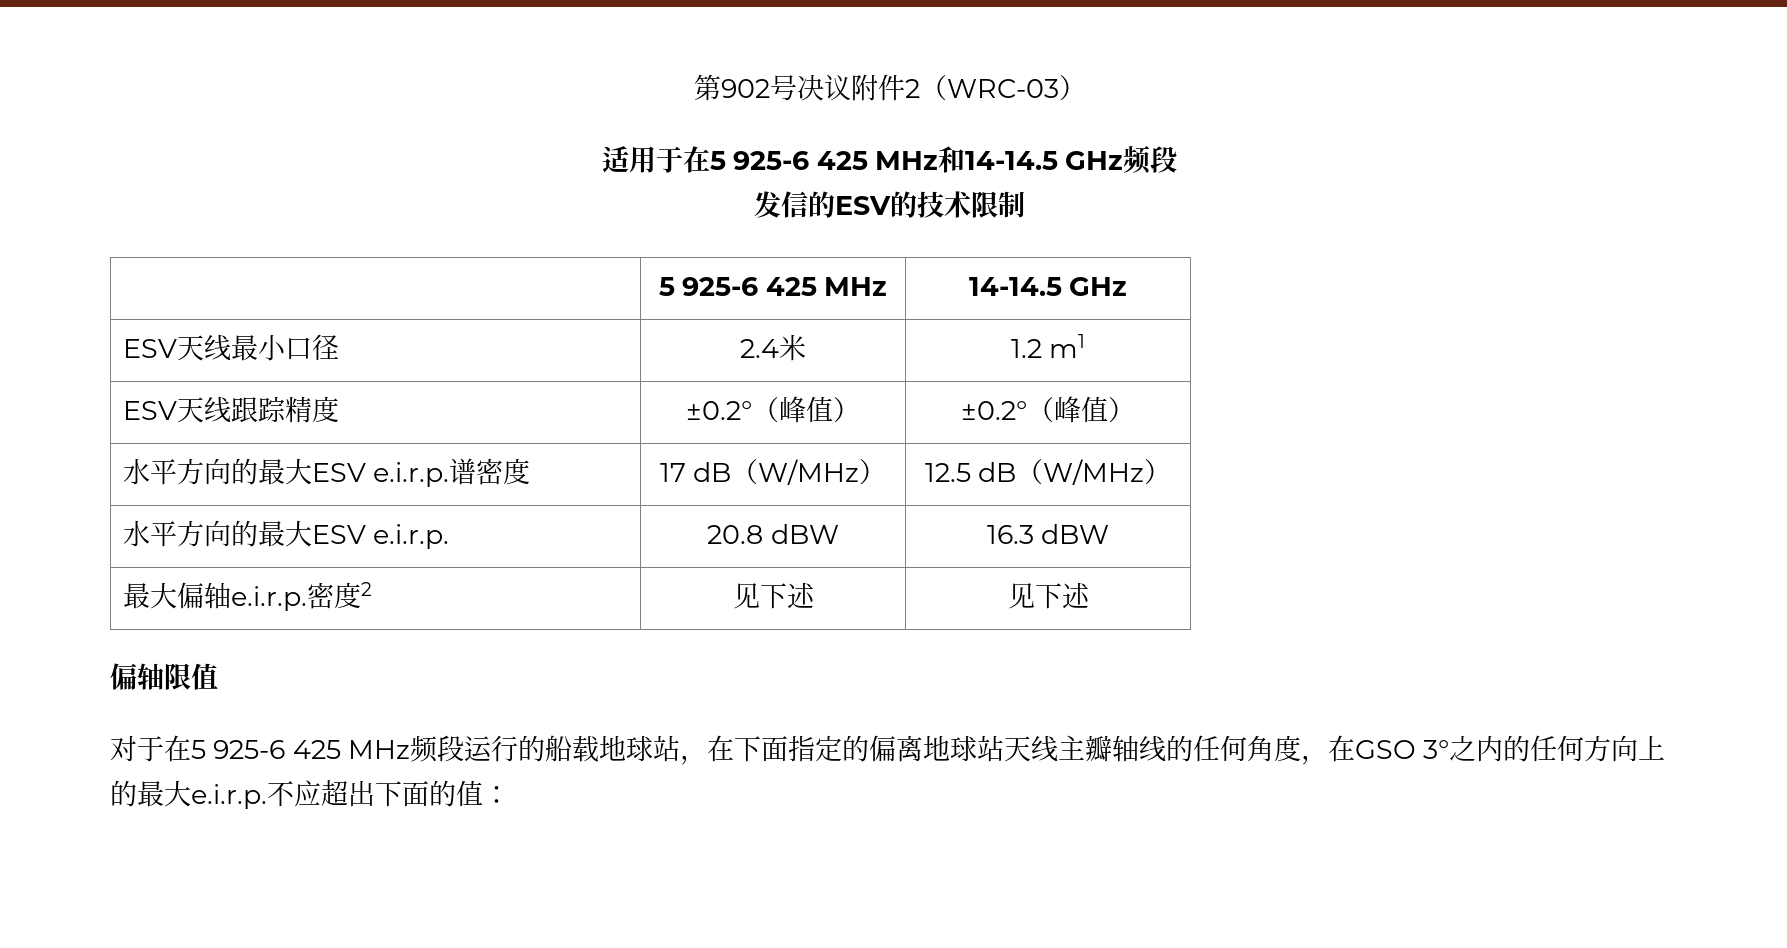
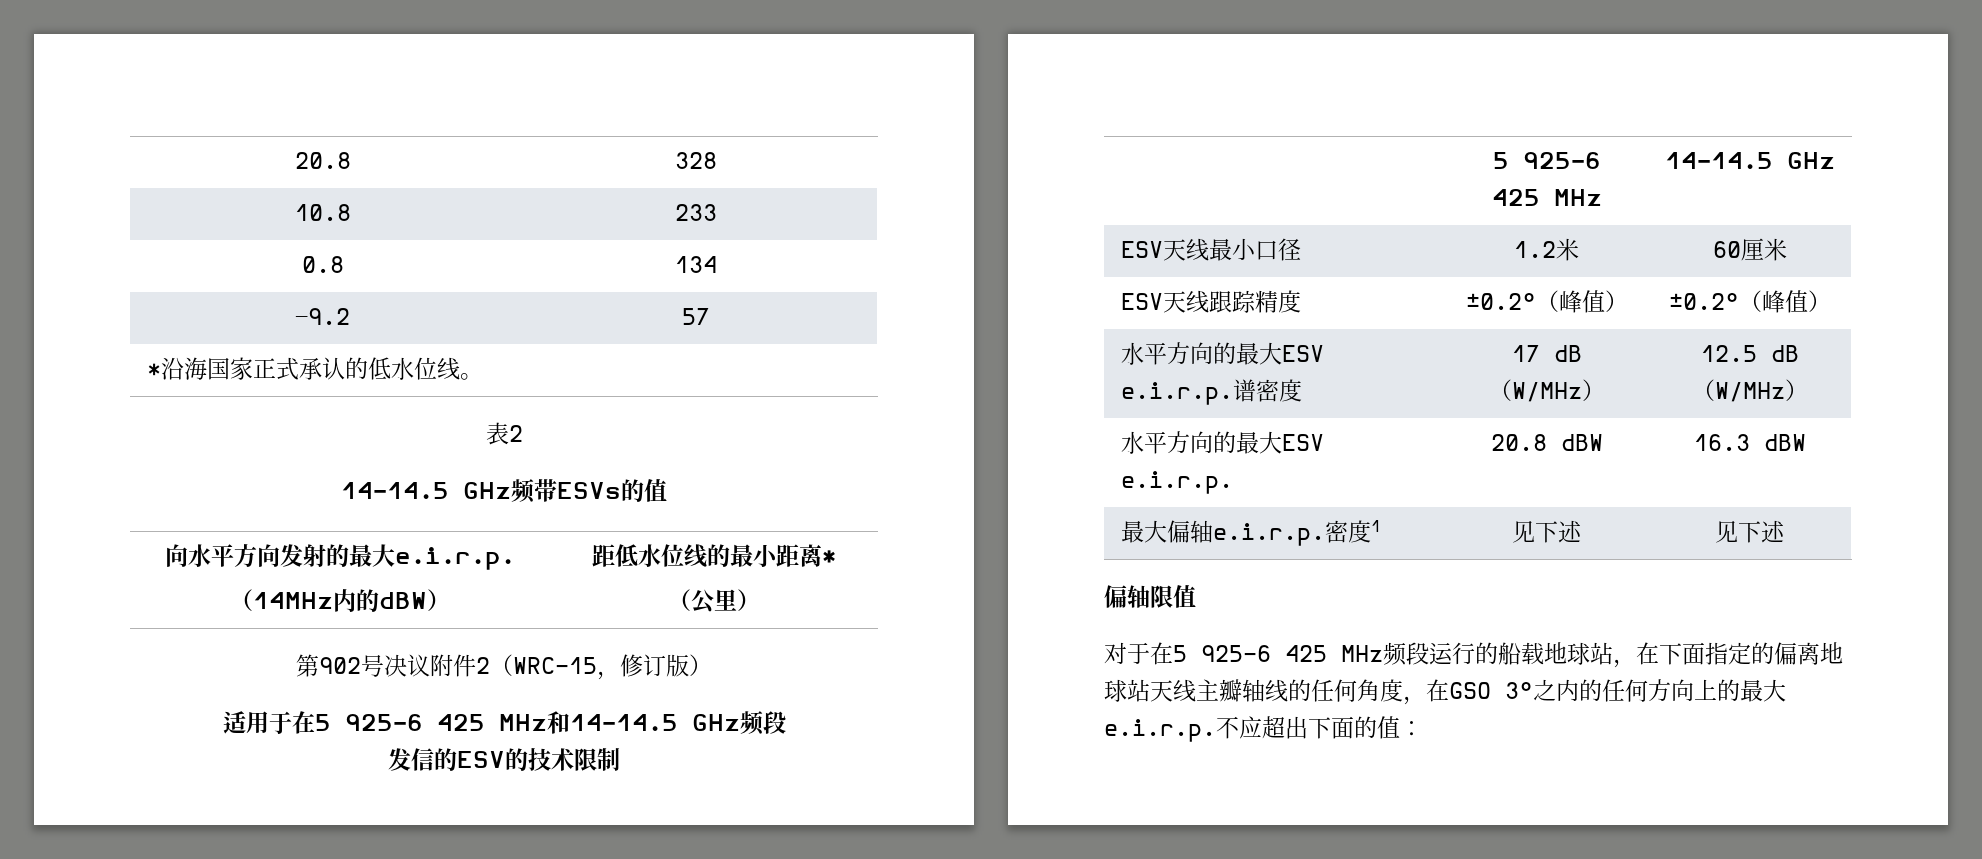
(693, 87) none -> [294,152,351,169] [675,152,717,169] [294,204,351,221] [675,204,717,221] [301,256,344,273] [675,256,717,273] [295,308,350,325] [682,308,710,325] [146,357,483,380] [485,422,523,445] [341,479,667,503] [165,544,515,570] [230,589,450,612] [591,544,836,568] [667,589,760,614] 20.8 | 328 // 10.8 | 233 // 0.8 | 134 // −9.2 | 57 // *沿海国家正式承认的低水位线。 // 表2 // 14-14.5 GHz频带ESVs的值 // 向水平方向发射的最大e.i.r.p. // （14MHz内的dBW） | 距低水位线的最小距离* // （公里） //
[946,79,1059,98] WRC-03 -> [513,654,689,680] WRC-15，修订版
[740,339,779,358] 2.4 -> [1514,241,1556,258] 1.2
[1010,334,1086,358] 1.2 m1 -> [1712,238,1787,261] 60厘米
[361,582,373,596] 2 -> [1370,520,1381,532] 1

